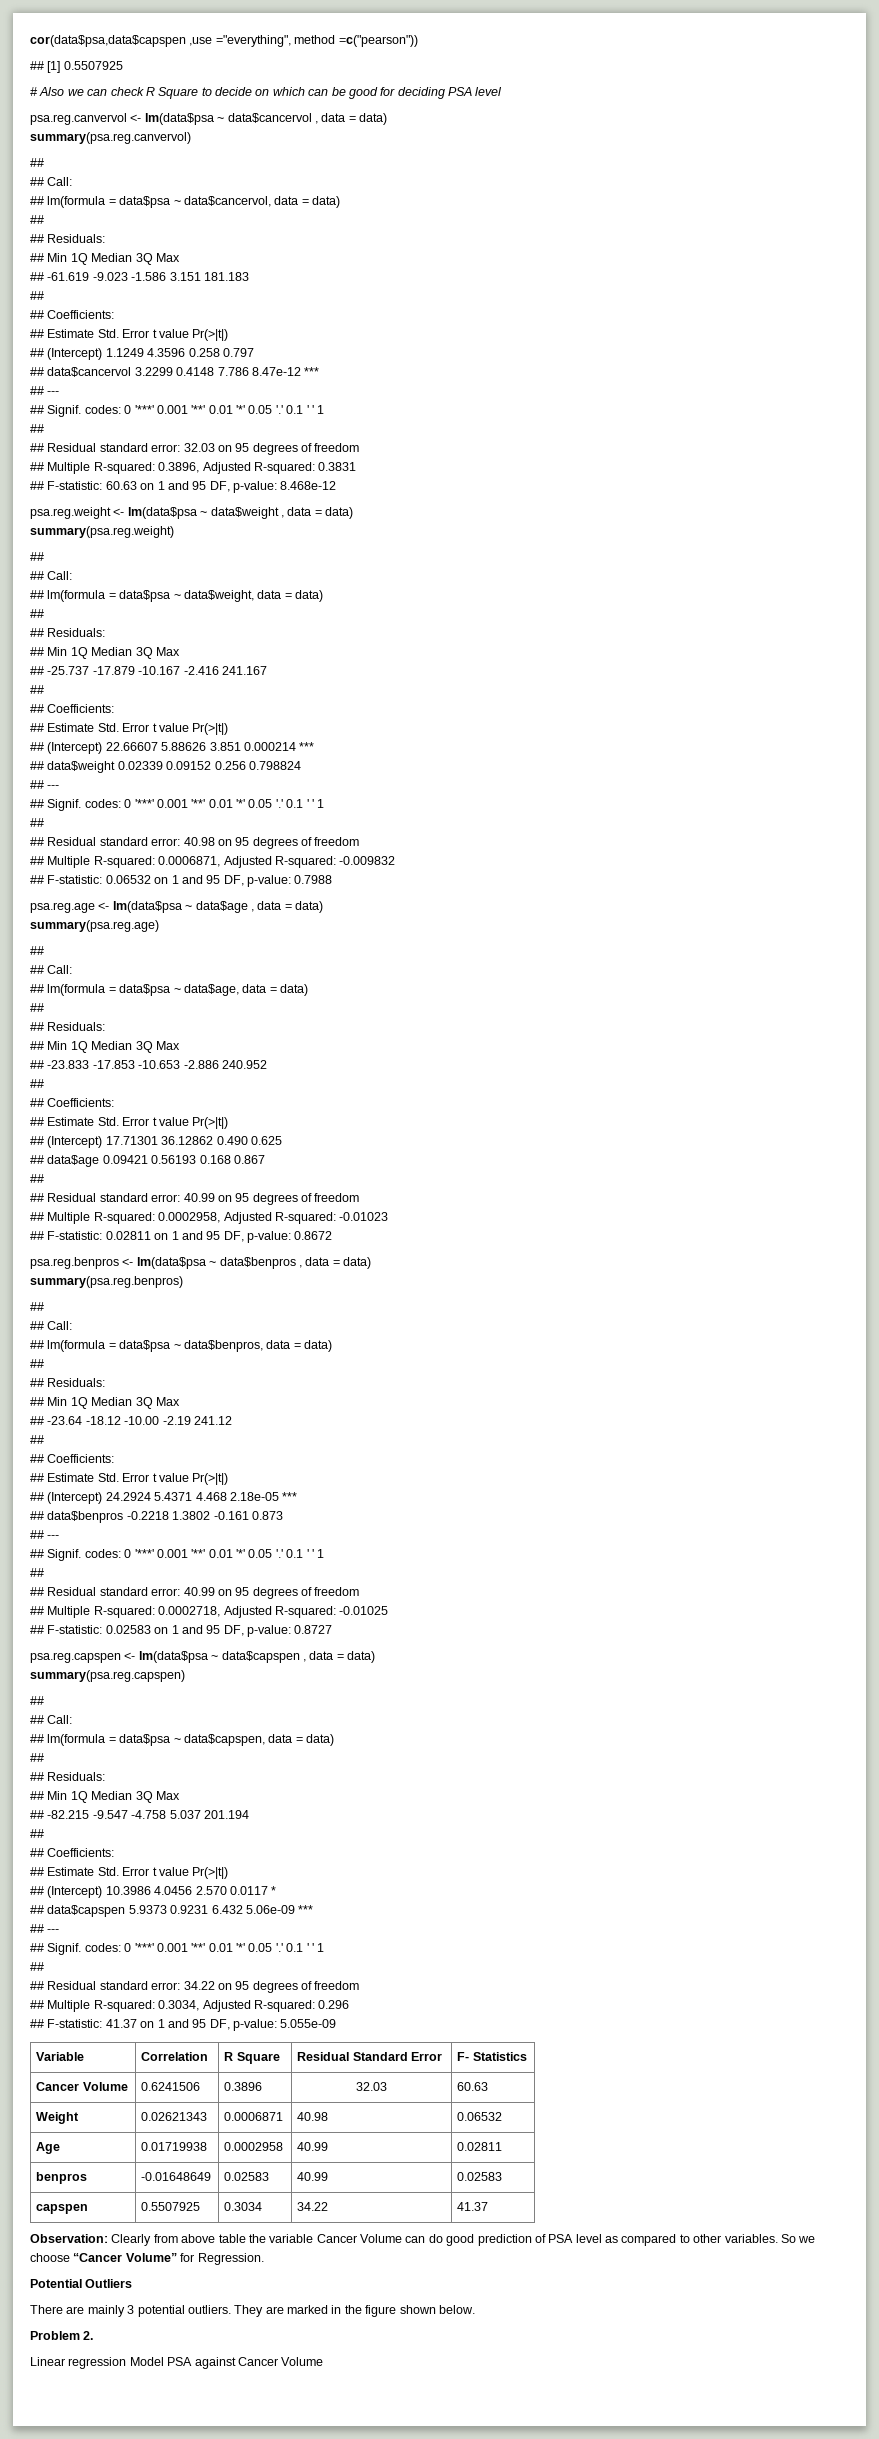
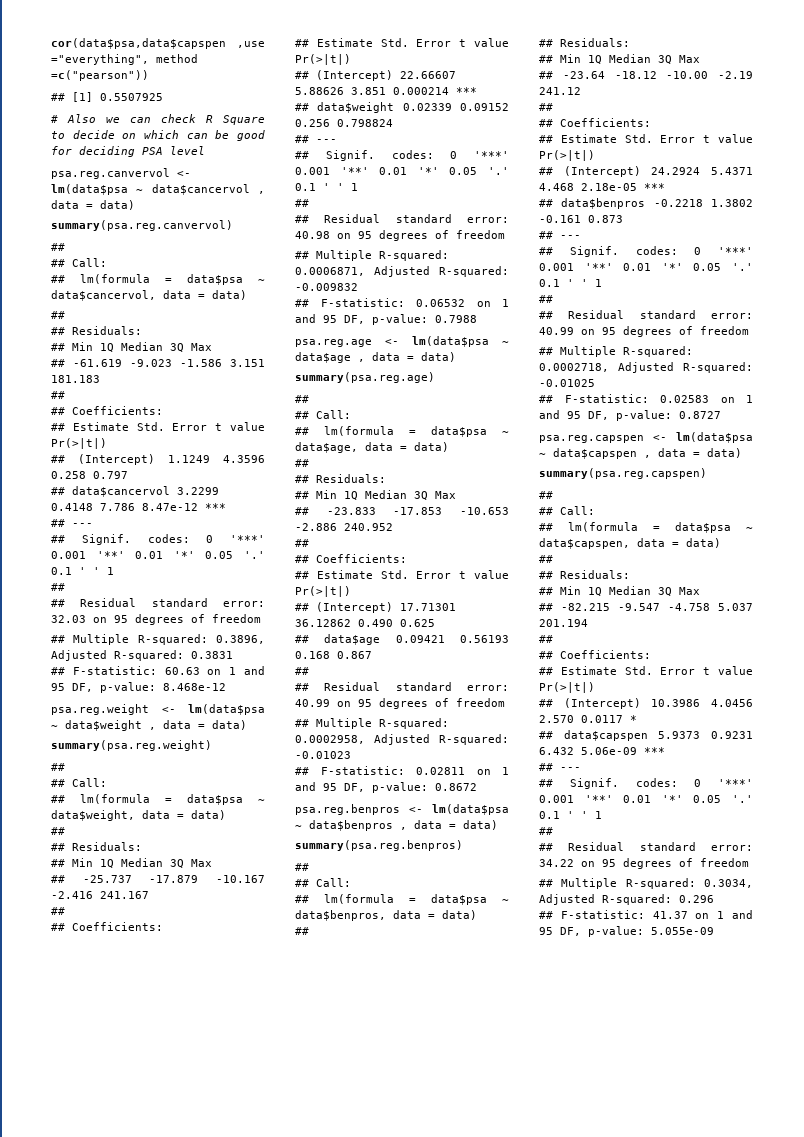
[36,2052,85,2061] [141,2052,209,2061] [224,2052,280,2064] [297,2052,442,2061] [457,2052,527,2061] [36,2082,128,2091] [141,2082,201,2091] [224,2082,263,2091] [355,2082,387,2091] [457,2082,489,2091] [36,2112,80,2124] [141,2112,208,2121] [224,2112,284,2121] [297,2112,329,2121] [457,2112,503,2121] [36,2142,61,2154] [141,2142,208,2151] [224,2142,284,2151] [297,2142,329,2151] [457,2142,503,2151] [36,2172,88,2184] [141,2172,212,2181] [224,2172,270,2181] [297,2172,329,2181] [457,2172,503,2181] [36,2204,89,2214] [141,2202,201,2211] [224,2202,263,2211] [297,2202,329,2211] [457,2202,489,2211] [30,2234,816,2246] [30,2253,264,2265] [30,2279,133,2288] [30,2305,475,2317] [30,2331,94,2340] [30,2357,324,2369] // Variable | Correlation | R Square | Residual Standard Error | F- Statistics // Cancer Volume | 0.6241506 | 0.3896 | 32.03 | 60.63 // Weight | 0.02621343 | 0.0006871 | 40.98 | 0.06532 // Age | 0.01719938 | 0.0002958 | 40.99 | 0.02811 // benpros | -0.01648649 | 0.02583 | 40.99 | 0.02583 // capspen | 0.5507925 | 0.3034 | 34.22 | 41.37 // Observation: Clearly from above table the variable Cancer Volume can do good prediction of PSA level as compared to other variables. So we choose “Cancer Volume” for Regression. // Potential Outliers // There are mainly 3 potential outliers. They are marked in the figure shown below. // Problem 2. // Linear regression Model PSA against Cancer Volume -> (714, 931) none

